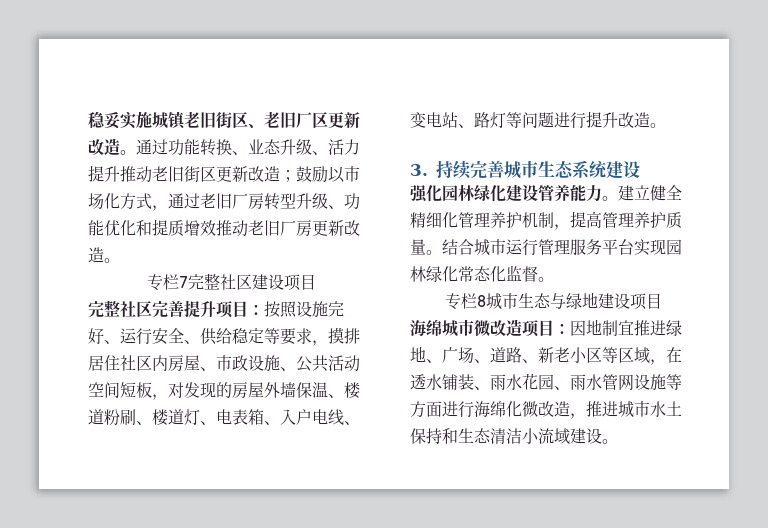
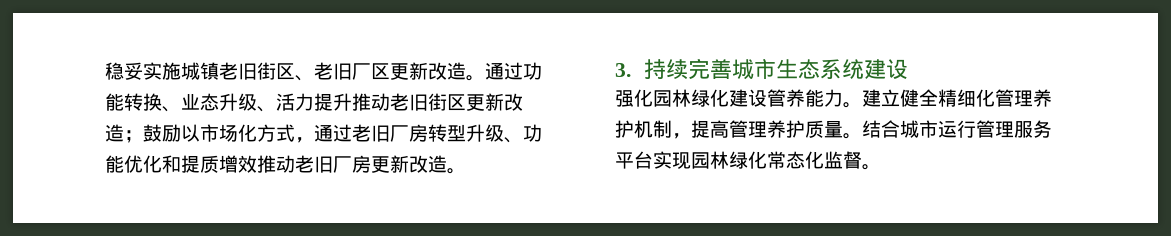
[147,273,316,291] [88,300,344,318] [88,327,360,346] [88,355,360,372] [88,382,360,400] [88,409,360,426] [410,111,666,129] // 专栏7完整社区建设项目 // 完整社区完善提升项目：按照设施完好、运行安全、供给稳定等要求，摸排居住社区内房屋、市政设施、公共活动空间短板，对发现的房屋外墙保温、楼道粉刷、楼道灯、电表箱、入户电线、变电站、路灯等问题进行提升改造。 -> (466, 171) none
[445,292,662,310] [410,319,682,337] [410,346,682,365] [410,373,682,391] [410,401,682,419] [410,428,618,444] // 专栏8城市生态与绿地建设项目 // 海绵城市微改造项目：因地制宜推进绿地、广场、道路、新老小区等区域，在透水铺装、雨水花园、雨水管网设施等方面进行海绵化微改造，推进城市水土保持和生态清洁小流域建设。 -> (881, 167) none

